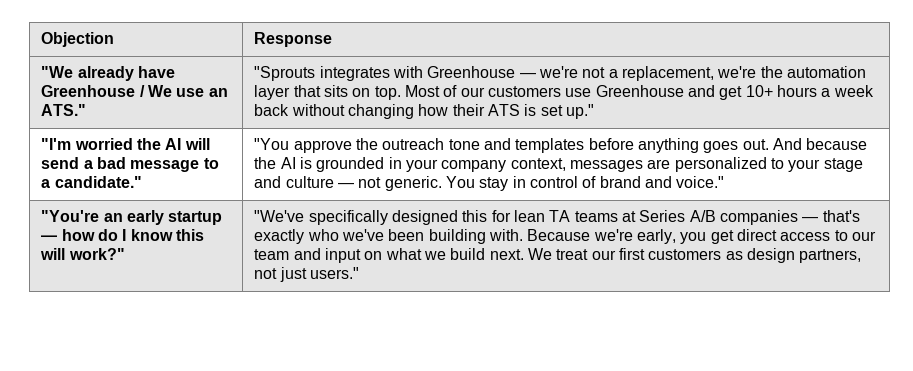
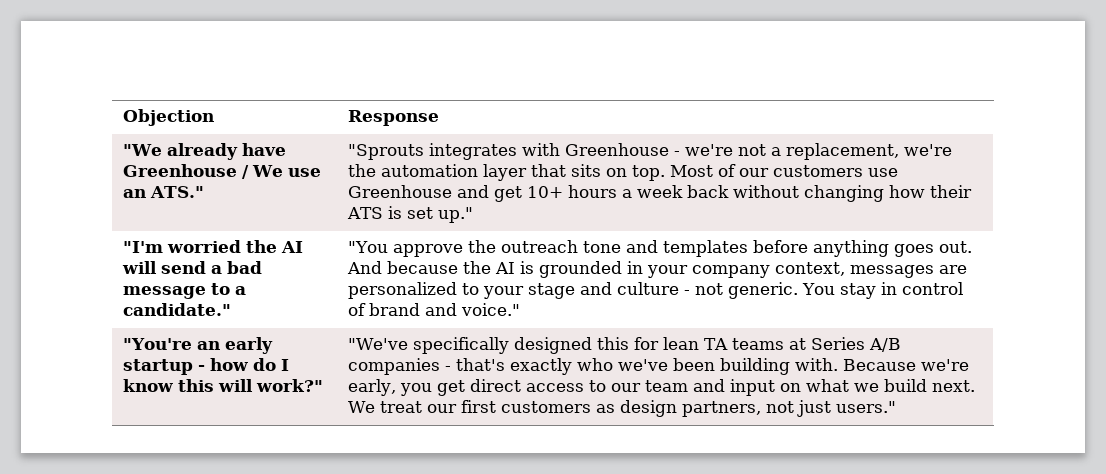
[519,73,536,78] — -> [674,151,681,156] -
[338,183,355,188] — -> [684,290,691,295] -
[41,235,58,241] — -> [198,365,206,371] -
[802,217,819,222] — -> [445,366,452,371] -

